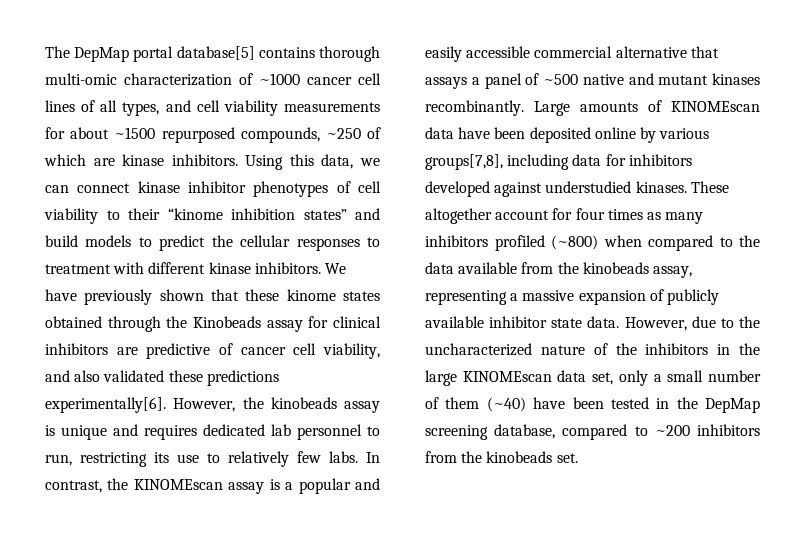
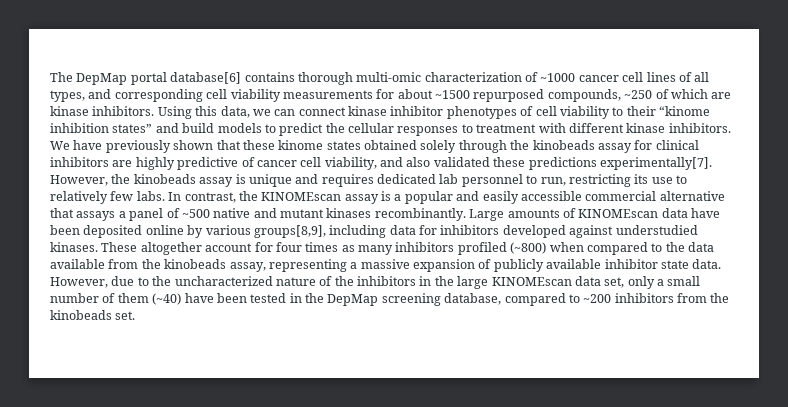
[176,46,255,60] database[5] -> [170,72,242,84] database[6]
(191, 106) none -> [114,89,203,102] corresponding
(102, 322) none -> [420,140,457,153] solely
[192,316,261,328] Kinobeads -> [532,140,595,150] kinobeads
(138, 351) none -> [135,157,175,170] highly
[45,397,166,413] experimentally[6]. -> [599,157,712,170] experimentally[7].
[425,154,503,170] groups[7,8], -> [253,225,326,238] groups[8,9],

